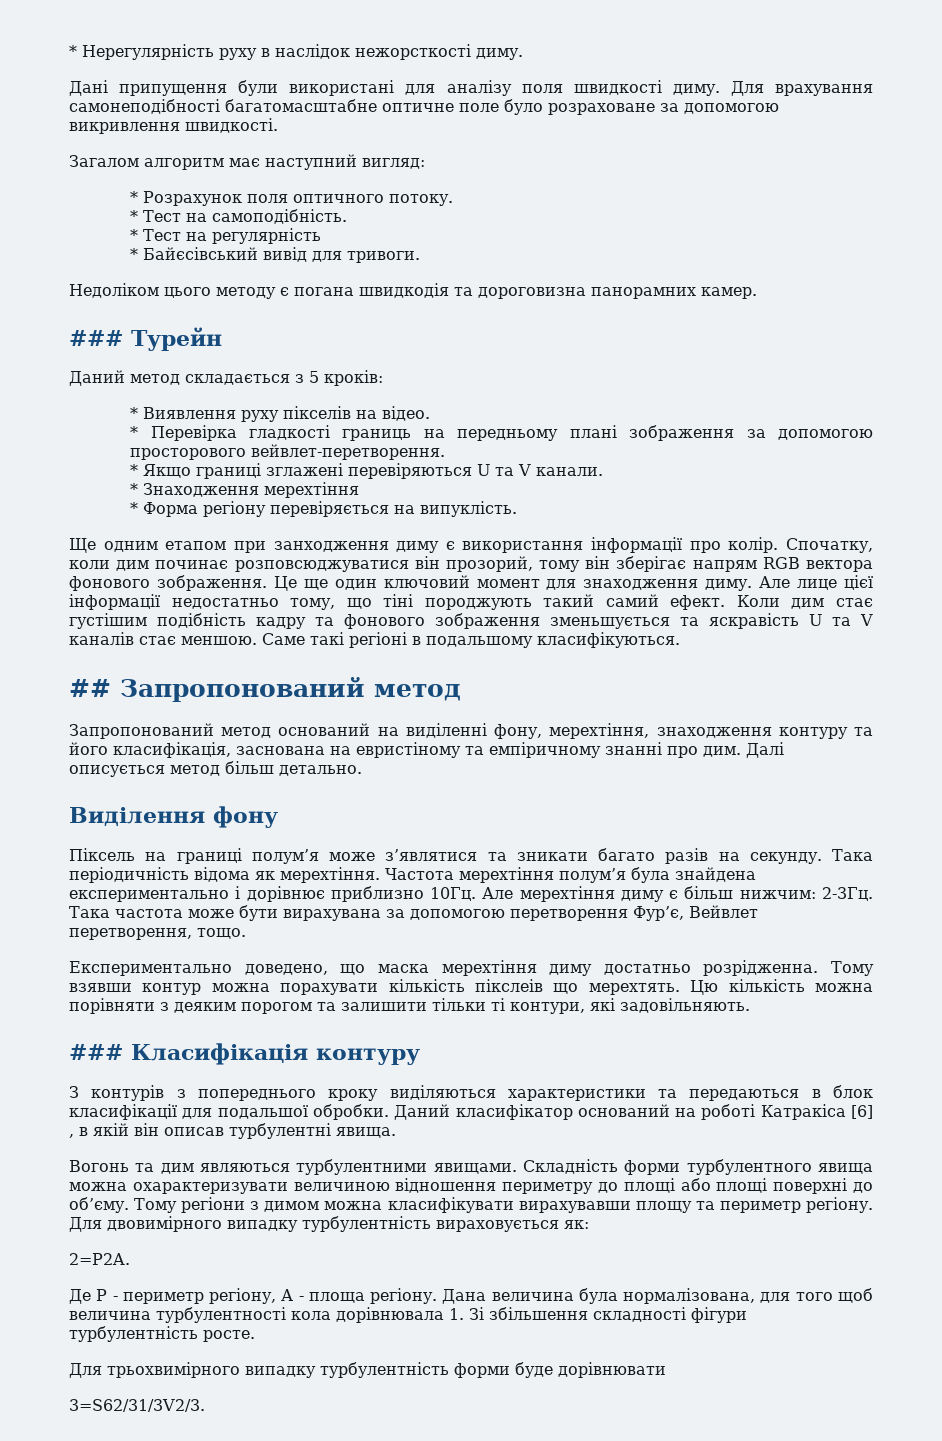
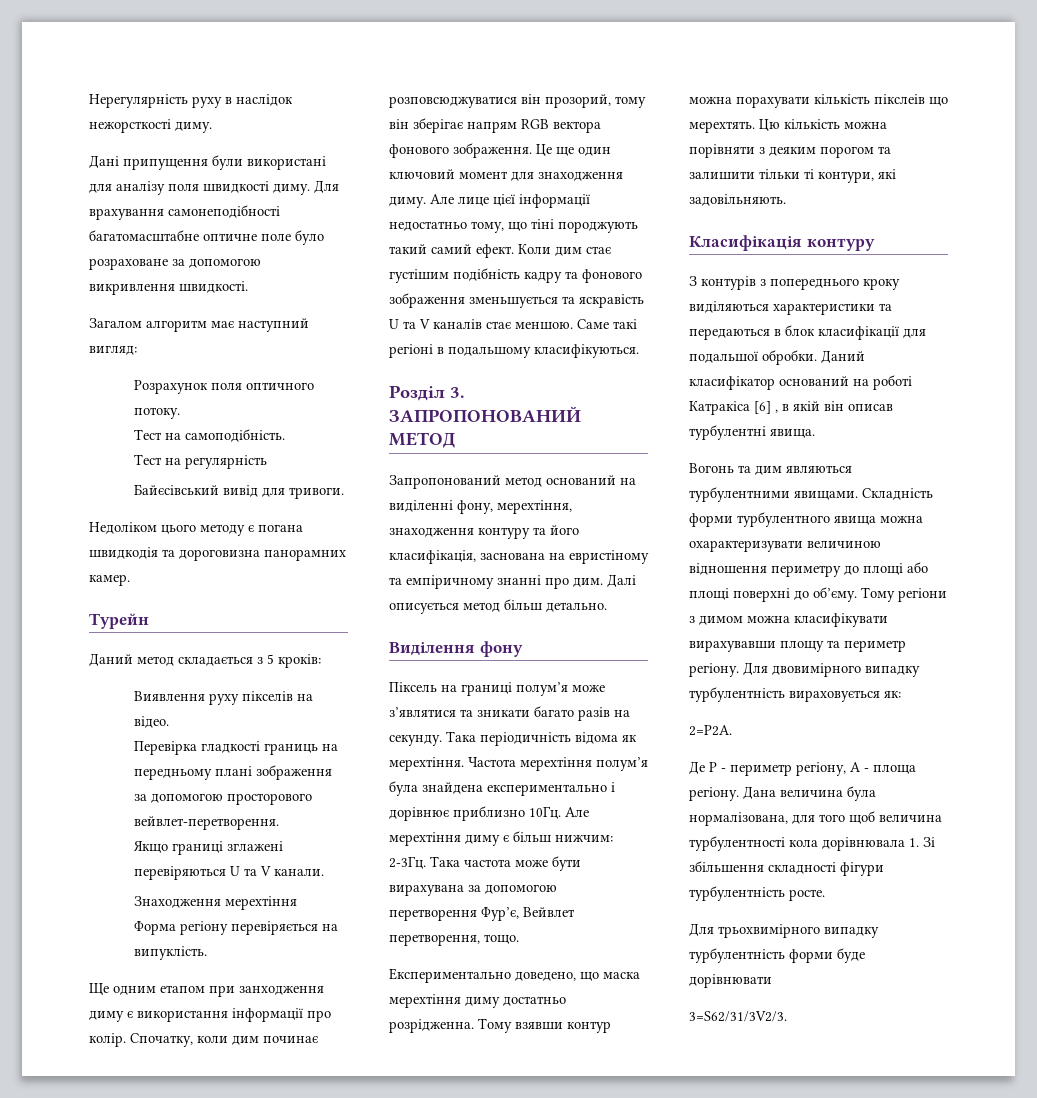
[69,45,77,57] * -> (89, 101) none
[130,191,139,203] * -> (137, 350) none
[130,210,139,222] * -> (180, 413) none
[130,229,139,241] * -> (285, 435) none
[130,248,139,260] * -> (267, 462) none
[69,330,123,346] ### -> (130, 580) none
[130,407,139,419] * -> (321, 661) none
[130,426,139,438] * -> (169, 722) none
[130,464,139,476] * -> (279, 823) none
[130,483,139,495] * -> (324, 872) none
[130,502,139,514] * -> (297, 903) none
[69,677,461,702] ## Запропонований метод -> [389,385,465,401] [389,406,581,422] [389,432,455,448] Розділ 3. ЗАПРОПОНОВАНИЙ МЕТОД
[69,1044,123,1060] ### -> (786, 200) none

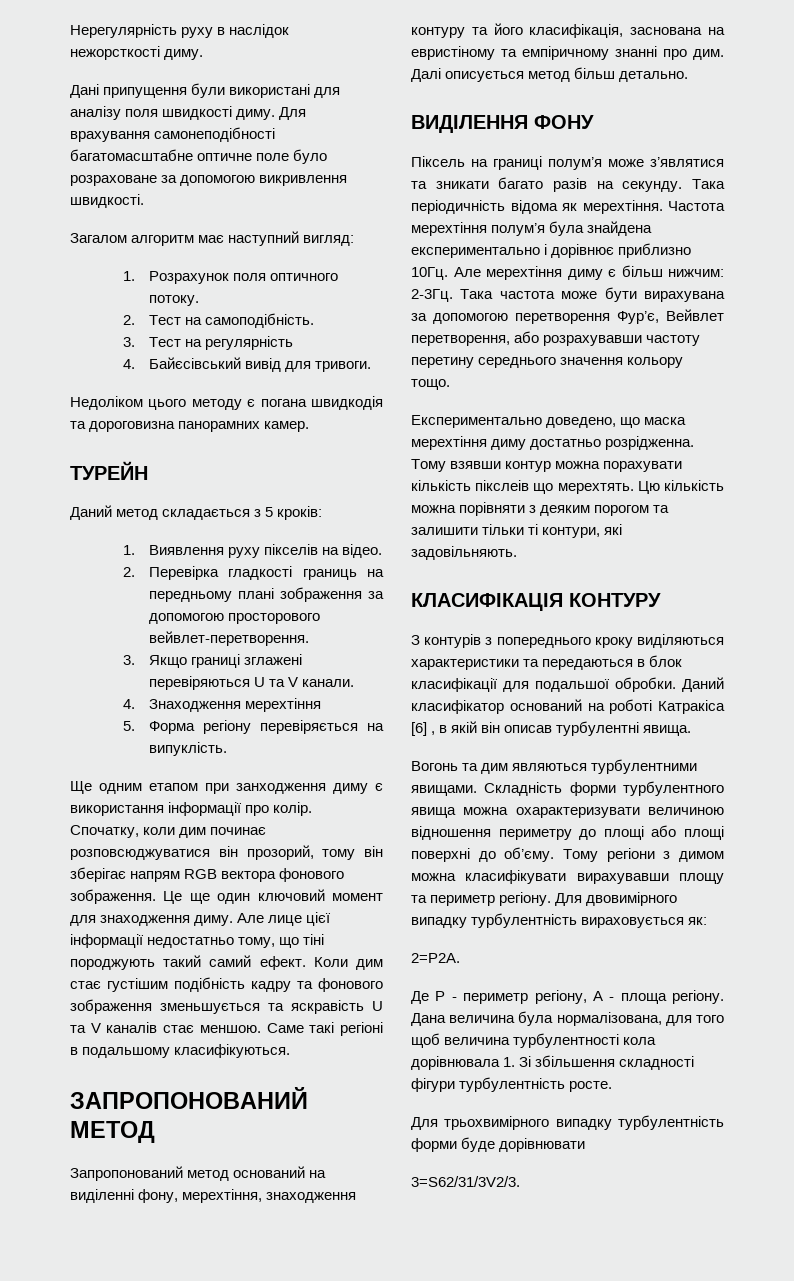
(137, 350) none -> [122,271,135,281] 1.
(180, 413) none -> [122,315,135,325] 2.
(285, 435) none -> [122,337,135,347] 3.
(267, 462) none -> [122,359,135,369] 4.
[89,613,149,629] Турейн -> [70,461,148,480] ТУРЕЙН
(321, 661) none -> [122,545,135,555] 1.
(169, 722) none -> [122,567,135,577] 2.
(279, 823) none -> [122,655,135,665] 3.
(324, 872) none -> [122,699,135,709] 4.
(297, 903) none -> [122,721,135,731] 5.
[389,385,465,401] Розділ 3. -> (291, 1051) none
[389,641,523,657] Виділення фону -> [411,115,594,133] ВИДІЛЕННЯ ФОНУ
(480, 940) none -> [514,331,701,346] [411,357,684,368] або розрахувавши частоту перетину середнього значення кольору
[689,235,875,251] Класифікація контуру -> [411,593,661,611] КЛАСИФІКАЦІЯ КОНТУРУ

